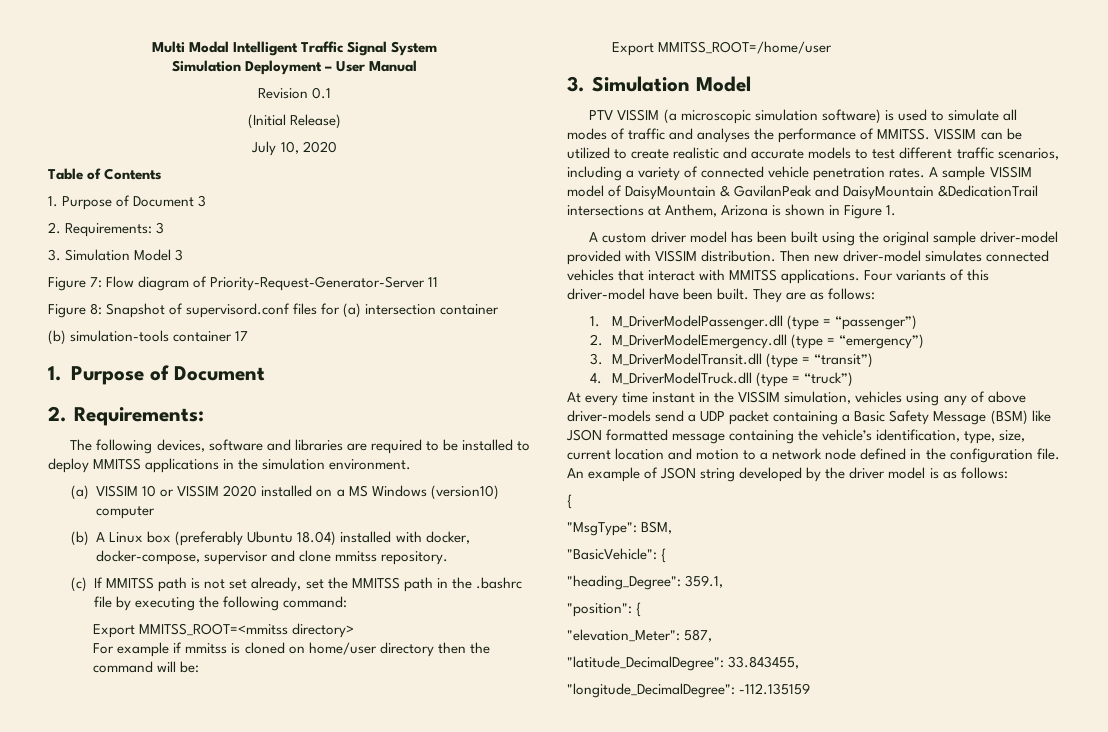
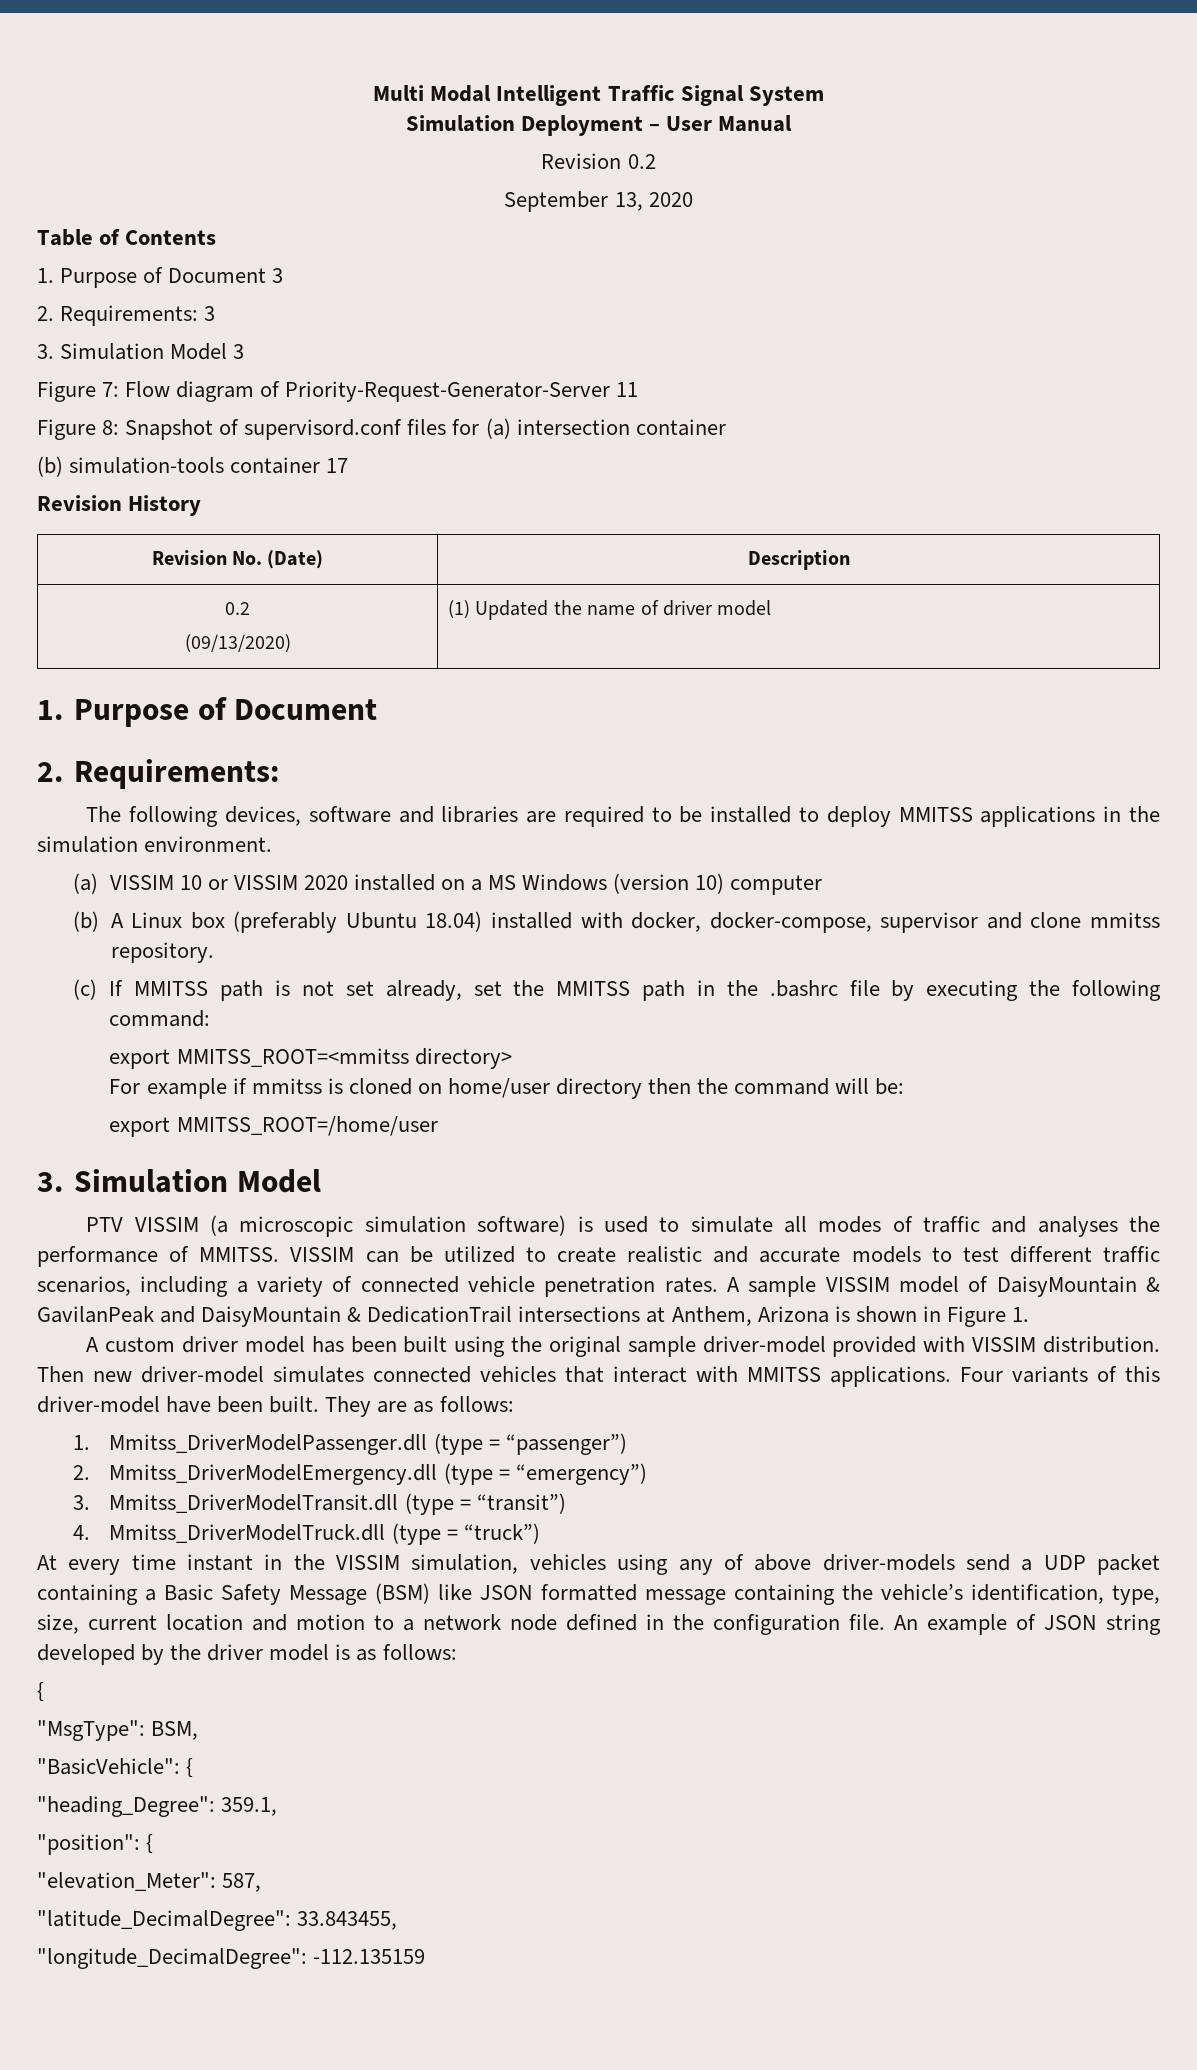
[312,87,332,99] [247,114,342,129] [251,141,299,156] 0.1 // (Initial Release) // July 10, -> [627,154,656,169] [504,191,643,212] 0.2 // September 13,
(249, 336) none -> [37,495,202,516] [151,550,324,569] [747,550,850,570] [225,602,250,615] [184,634,291,653] [447,600,772,620] // Revision History // Revision No. (Date) | Description // 0.2 // (09/13/2020) | (1) Updated the name of driver model
[430,485,499,500] (version10) -> [613,873,725,894] (version 10)
[93,624,136,638] Export -> [109,1049,171,1069] export
[612,42,655,56] Export -> [109,1117,171,1137] export
[938,185,1039,197] &DedicationTrail -> [347,1306,513,1323] & DedicationTrail
[612,315,784,330] M_DriverModelPassenger.dll -> [109,1434,428,1455] Mmitss_DriverModelPassenger.dll
[612,334,788,349] M_DriverModelEmergency.dll -> [109,1464,438,1485] Mmitss_DriverModelEmergency.dll
[612,353,763,366] M_DriverModelTransit.dll -> [109,1494,399,1513] Mmitss_DriverModelTransit.dll
[612,372,753,385] M_DriverModelTruck.dll -> [109,1524,386,1543] Mmitss_DriverModelTruck.dll

